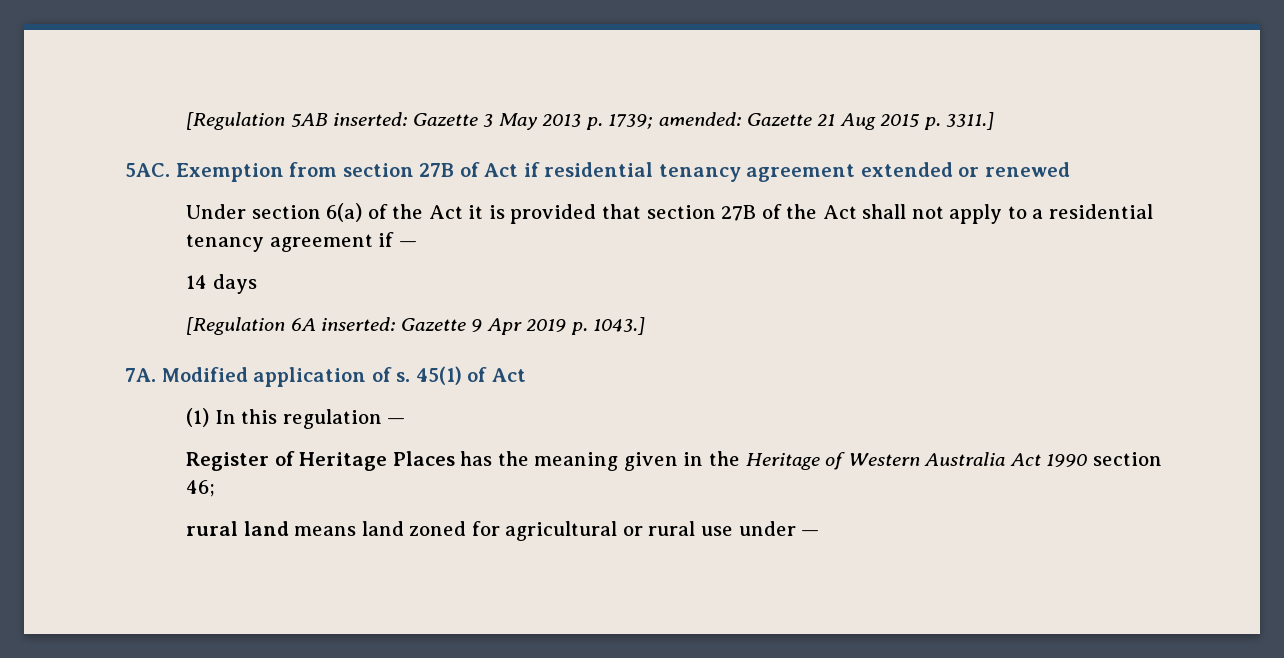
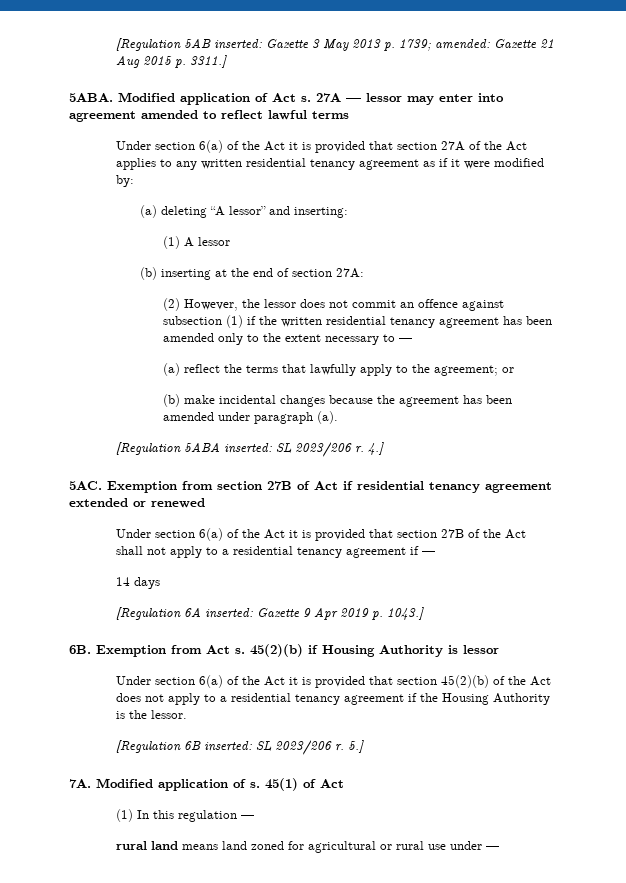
(995, 121) none -> [69,92,504,105] [69,110,349,122] [116,140,528,153] [116,158,545,170] [116,175,135,187] [139,205,348,218] [163,236,231,249] [139,267,364,280] [163,298,505,311] [163,315,553,328] [163,333,413,345] [163,363,515,376] [163,394,513,407] [163,411,339,424] [116,442,385,457] // 5ABA. Modified application of Act s. 27A — lessor may enter into agreement amended to reflect lawful terms // Under section 6(a) of the Act it is provided that section 27A of the Act applies to any written residential tenancy agreement as if it were modified by: // (a) deleting “A lessor” and inserting: // (1) A lessor // (b) inserting at the end of section 27A: // (2) However, the lessor does not commit an offence against subsection (1) if the written residential tenancy agreement has been amended only to the extent necessary to — // (a) reflect the terms that lawfully apply to the agreement; or // (b) make incidental changes because the agreement has been amended under paragraph (a). // [Regulation 5ABA inserted: SL 2023/206 r. 4.]
(646, 326) none -> [69,644,499,657] [116,675,552,688] [116,693,551,705] [116,710,188,719] [116,740,365,755] // 6B. Exemption from Act s. 45(2)(b) if Housing Authority is lessor // Under section 6(a) of the Act it is provided that section 45(2)(b) of the Act does not apply to a residential tenancy agreement if the Housing Authority is the lessor. // [Regulation 6B inserted: SL 2023/206 r. 5.]
[186,451,1162,471] [186,480,216,497] // Register of Heritage Places has the meaning given in the Heritage of Western Australia Act 1990 section 46; -> (255, 817) none

